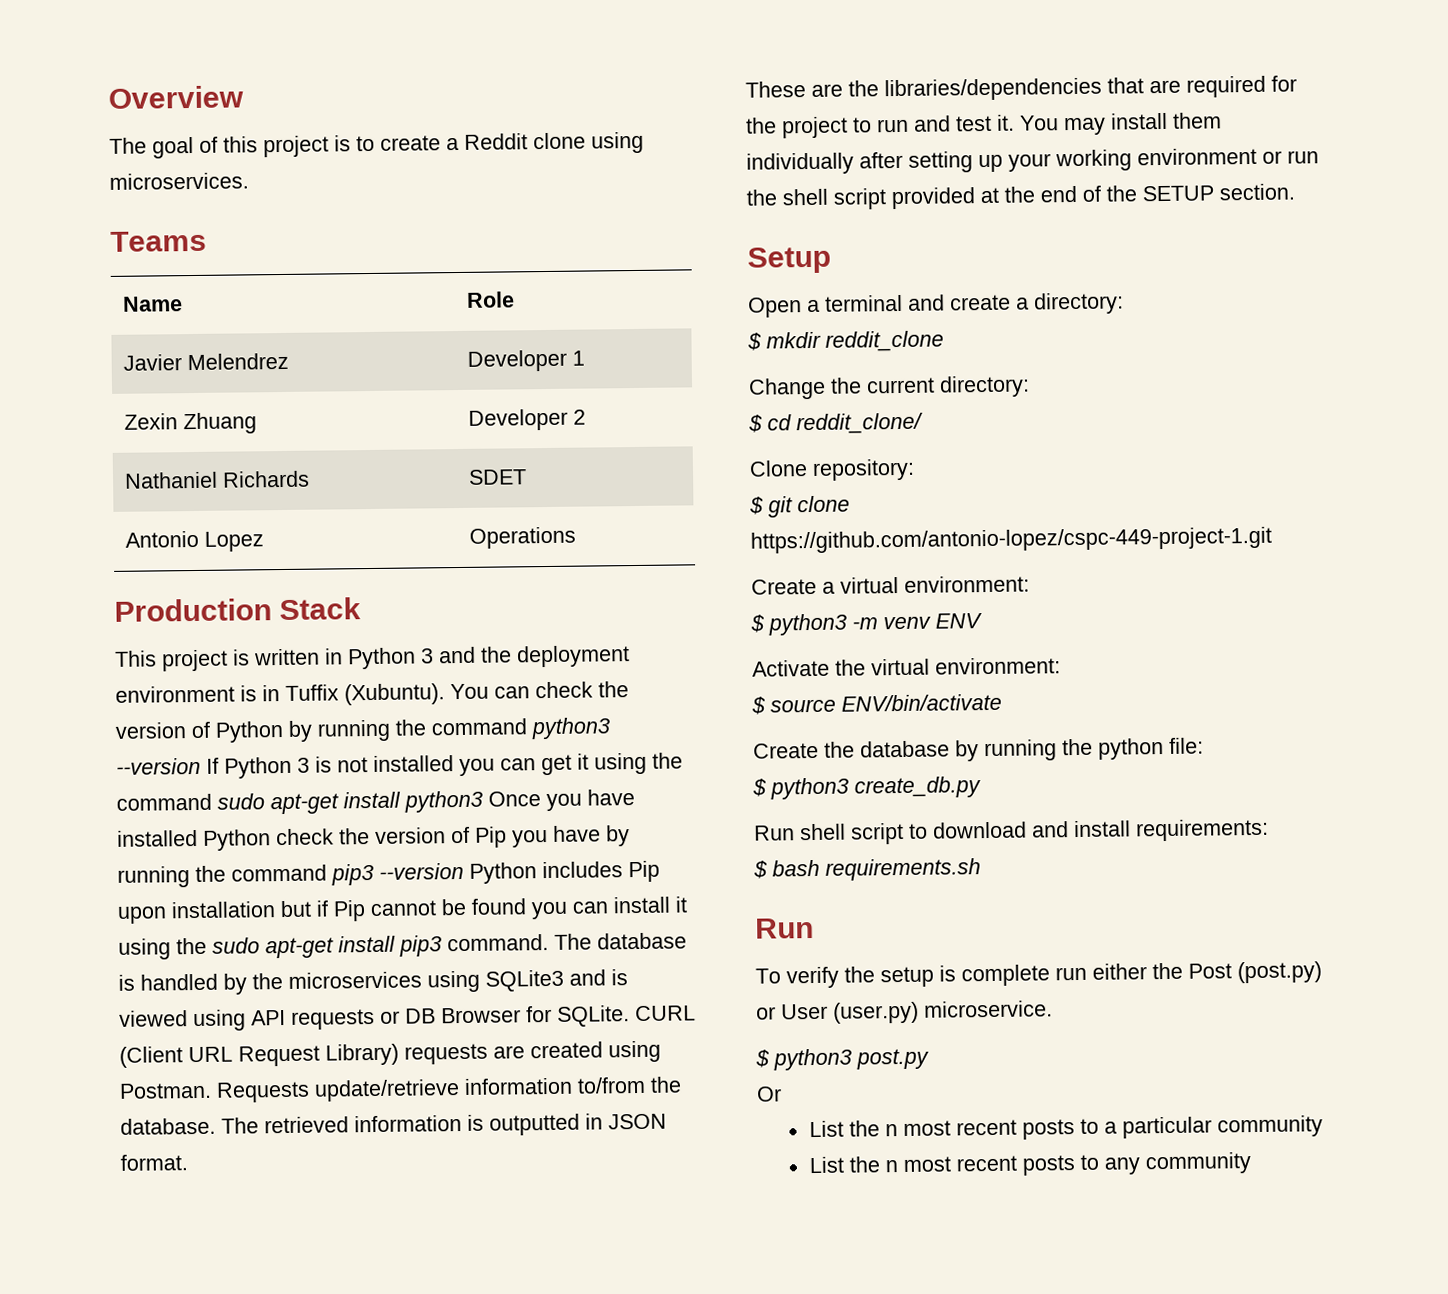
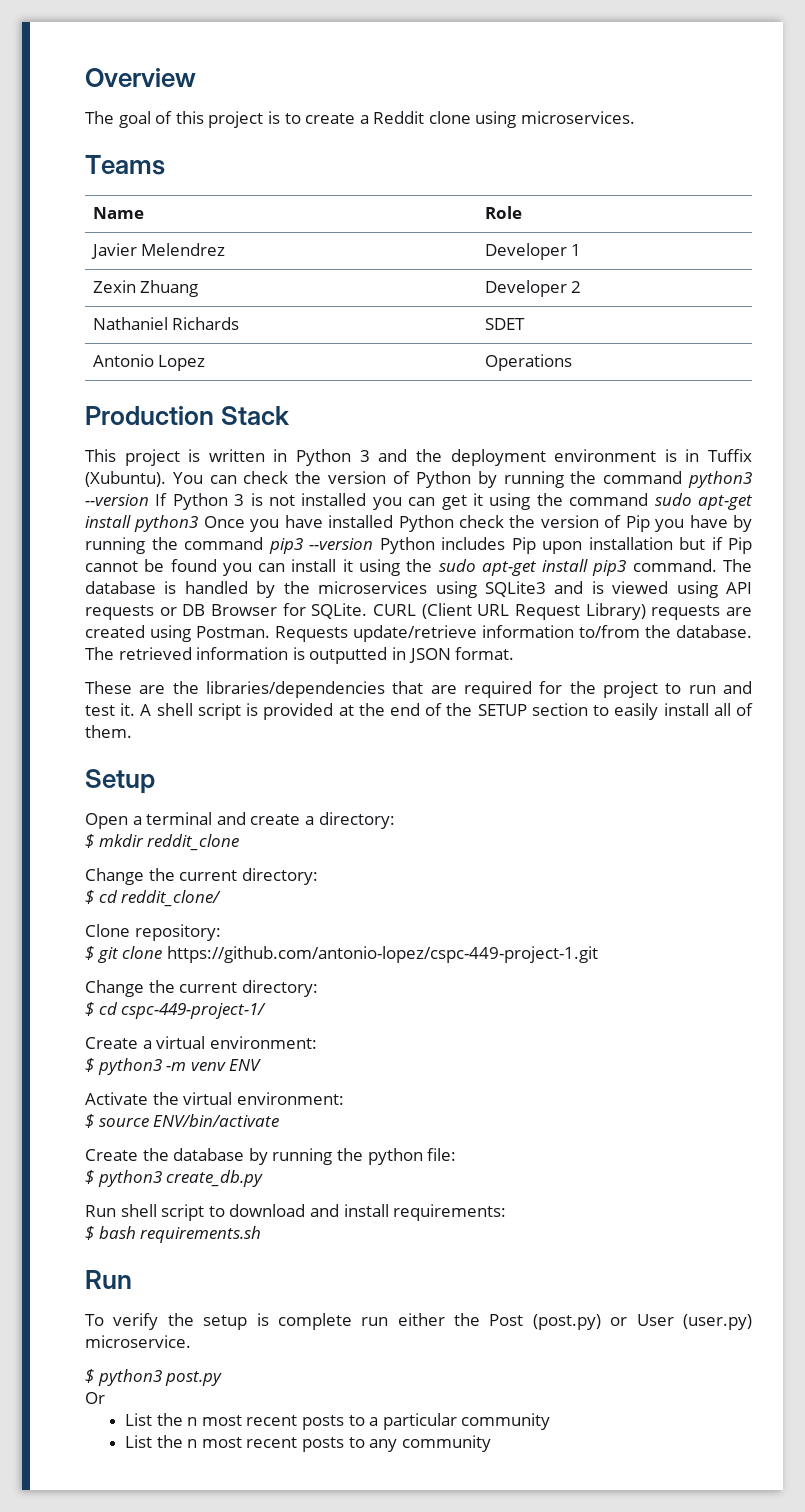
[1019,112,1222,136] [746,147,1319,175] [746,188,887,210] You may install them individually after setting up your working environment or run the shell script -> [140,703,259,720] A shell script is
[1219,183,1295,201] section. -> [531,703,753,720] [85,725,132,738] section to easily install all of them.
(1272, 540) none -> [85,980,318,997] [85,1002,267,1019] // Change the current directory: // $ cd cspc-449-project-1/

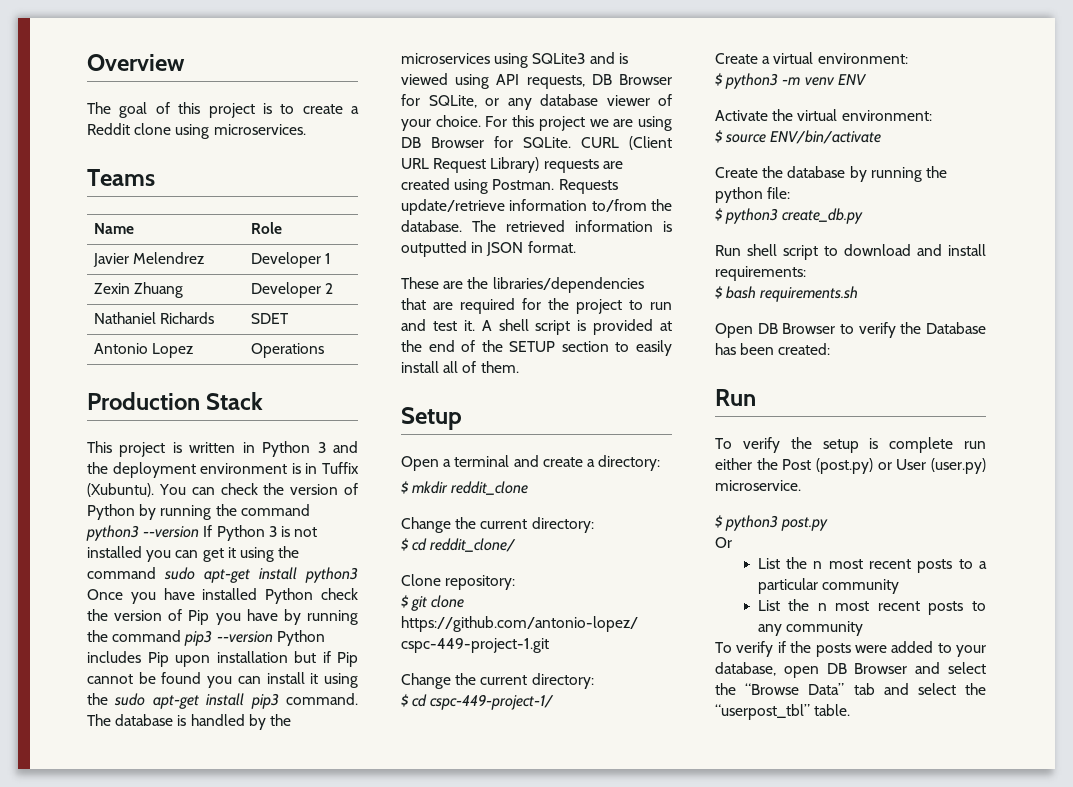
[85,605,177,620] requests or -> [526,74,672,89] [401,94,672,110] [401,115,672,131] requests, DB Browser for SQLite, or any database viewer of your choice. For this project we are using
(262, 1234) none -> [715,322,986,338] [715,343,831,355] // Open DB Browser to verify the Database has been created:
(491, 1443) none -> [715,641,986,657] [715,662,986,678] [715,683,986,695] [715,704,851,720] // To verify if the posts were added to your database, open DB Browser and select the “Browse Data” tab and select the “userpost_tbl” table.

